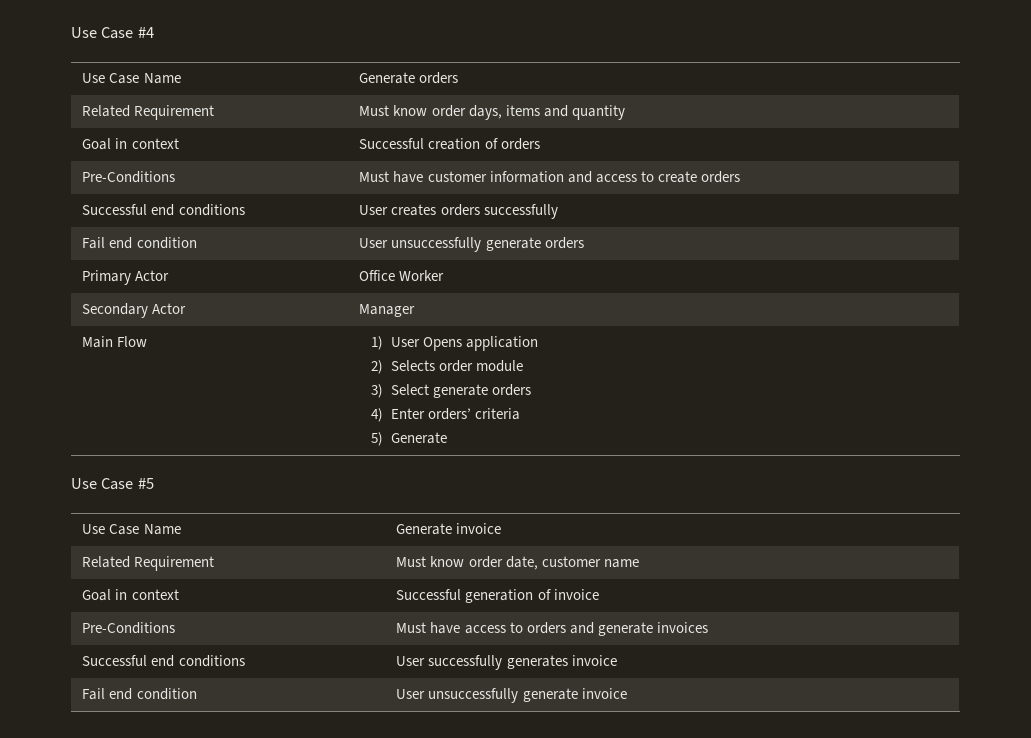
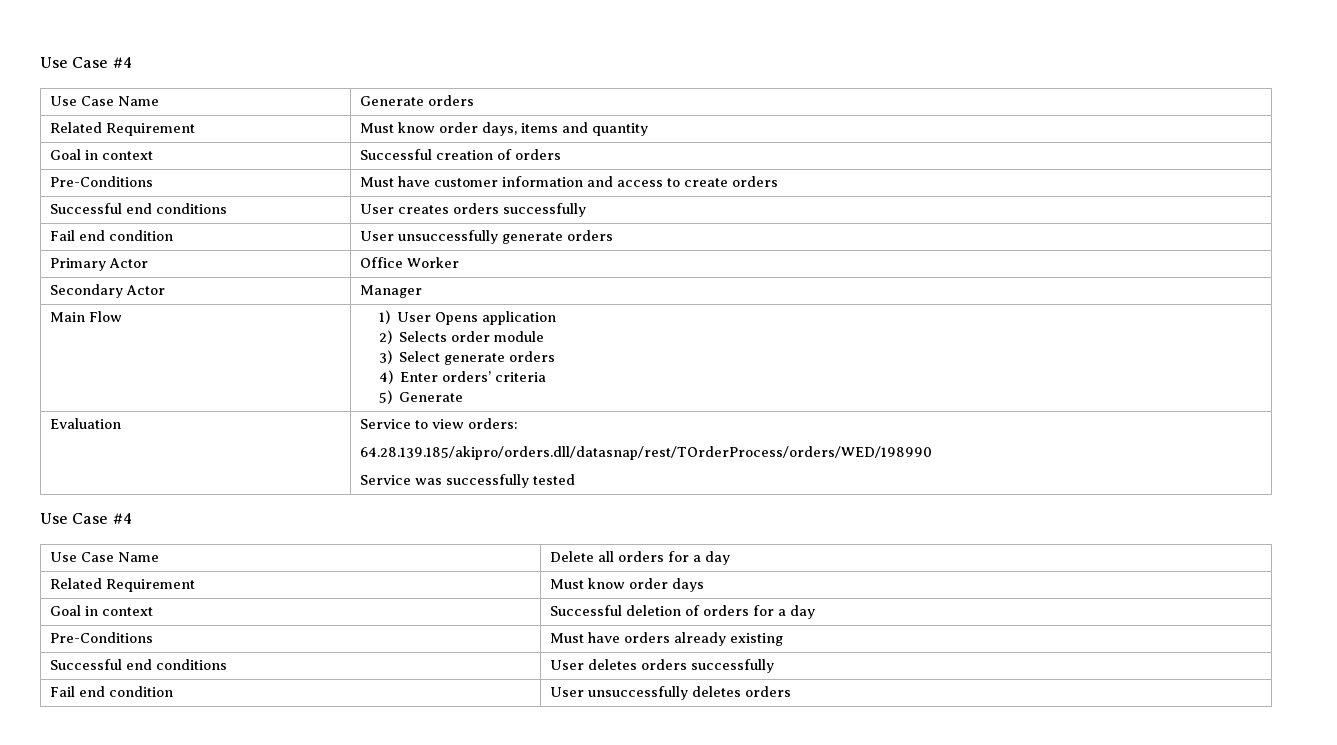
[71,478,154,490] [82,524,181,535] [396,523,502,535] [82,556,215,571] [396,556,639,570] [82,589,179,601] [396,589,599,603] [82,622,176,634] [396,622,708,636] [82,655,245,667] [396,655,617,670] [82,688,197,700] [396,688,627,703] // Use Case #5 // Use Case Name | Generate invoice // Related Requirement | Must know order date, customer name // Goal in context | Successful generation of invoice // Pre-Conditions | Must have access to orders and generate invoices // Successful end conditions | User successfully generates invoice // Fail end condition | User unsuccessfully generate invoice -> [49,418,121,429] [359,418,518,429] [359,446,932,460] [359,474,575,488] [40,513,132,524] [49,552,159,562] [549,551,730,565] [49,578,195,592] [549,578,704,592] [49,605,153,616] [549,605,815,619] [49,632,153,643] [549,632,783,646] [49,659,227,670] [549,659,774,673] [49,686,173,697] [549,686,791,700] // Evaluation | Service to view orders: // 64.28.139.185/akipro/orders.dll/datasnap/rest/TOrderProcess/orders/WED/198990 // Service was successfully tested // Use Case #4 // Use Case Name | Delete all orders for a day // Related Requirement | Must know order days // Goal in context | Successful deletion of orders for a day // Pre-Conditions | Must have orders already existing // Successful end conditions | User deletes orders successfully // Fail end condition | User unsuccessfully deletes orders

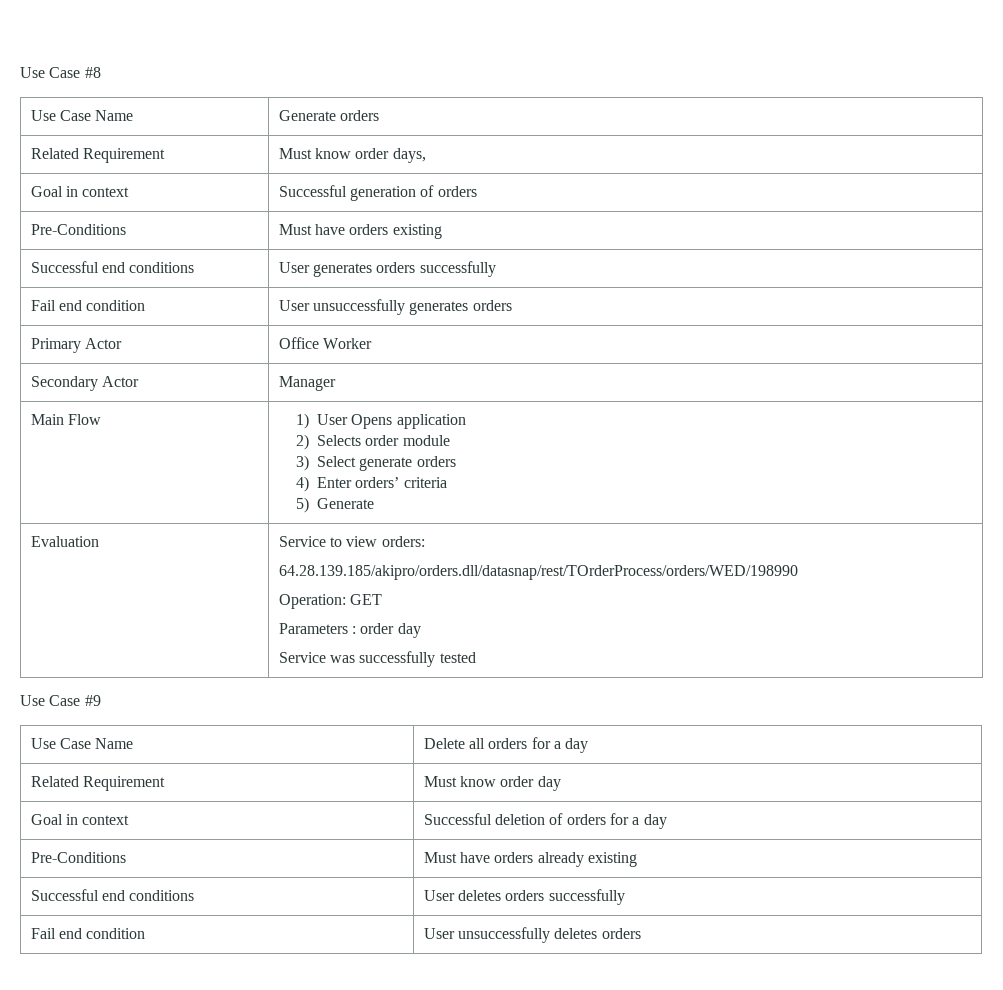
[40,57,132,68] Use Case #4 -> [20,67,101,78] Use Case #8
[520,122,648,136] [49,149,153,160] [359,149,493,160] items and quantity // Goal in context | Successful creation -> [30,186,130,197] [278,185,417,201] // Goal in context | Successful generation
[433,176,778,187] [49,203,227,214] [359,203,586,217] [49,230,173,241] [359,230,563,244] customer information and access to create orders // Successful end conditions | User creates orders successfully // Fail end condition | User unsuccessfully generate -> [349,224,442,239] [30,261,195,273] [278,261,496,277] [30,300,146,311] [278,299,469,315] orders existing // Successful end conditions | User generates orders successfully // Fail end condition | User unsuccessfully generates
(932, 453) none -> [278,594,383,609] [278,623,421,638] // Operation: GET // Parameters : order day
[112,513,132,524] #4 -> [84,695,101,706] #9
[671,578,704,592] days -> [537,776,561,791] day

